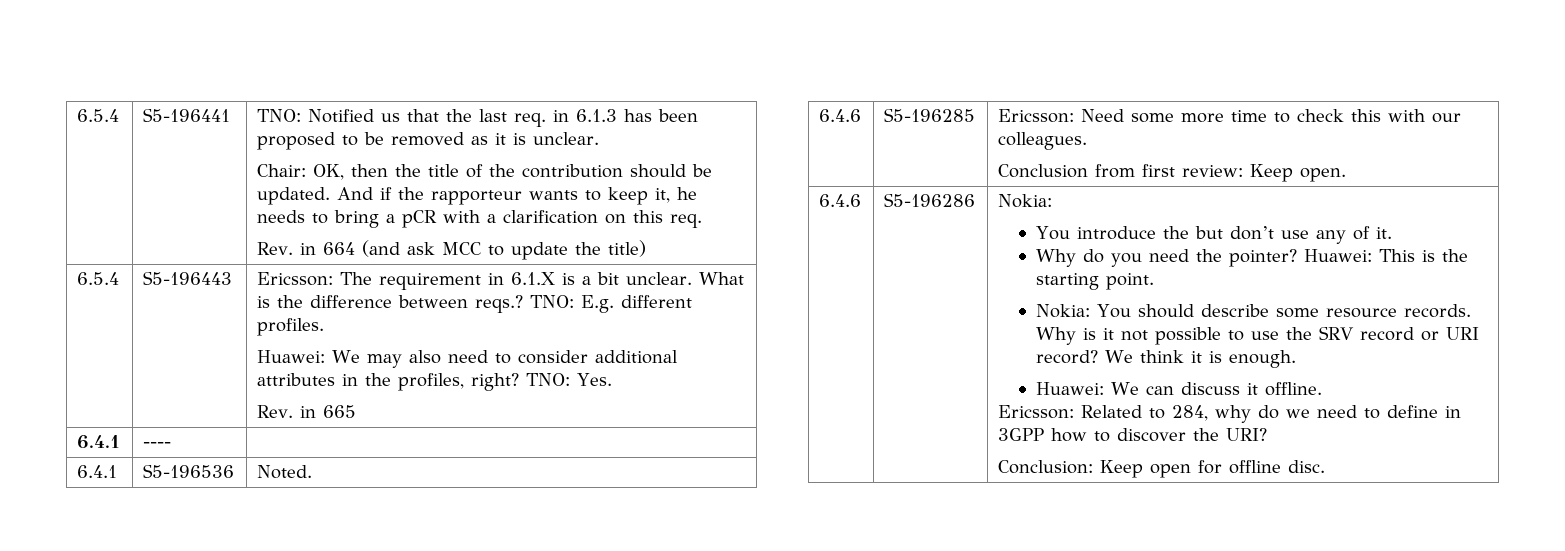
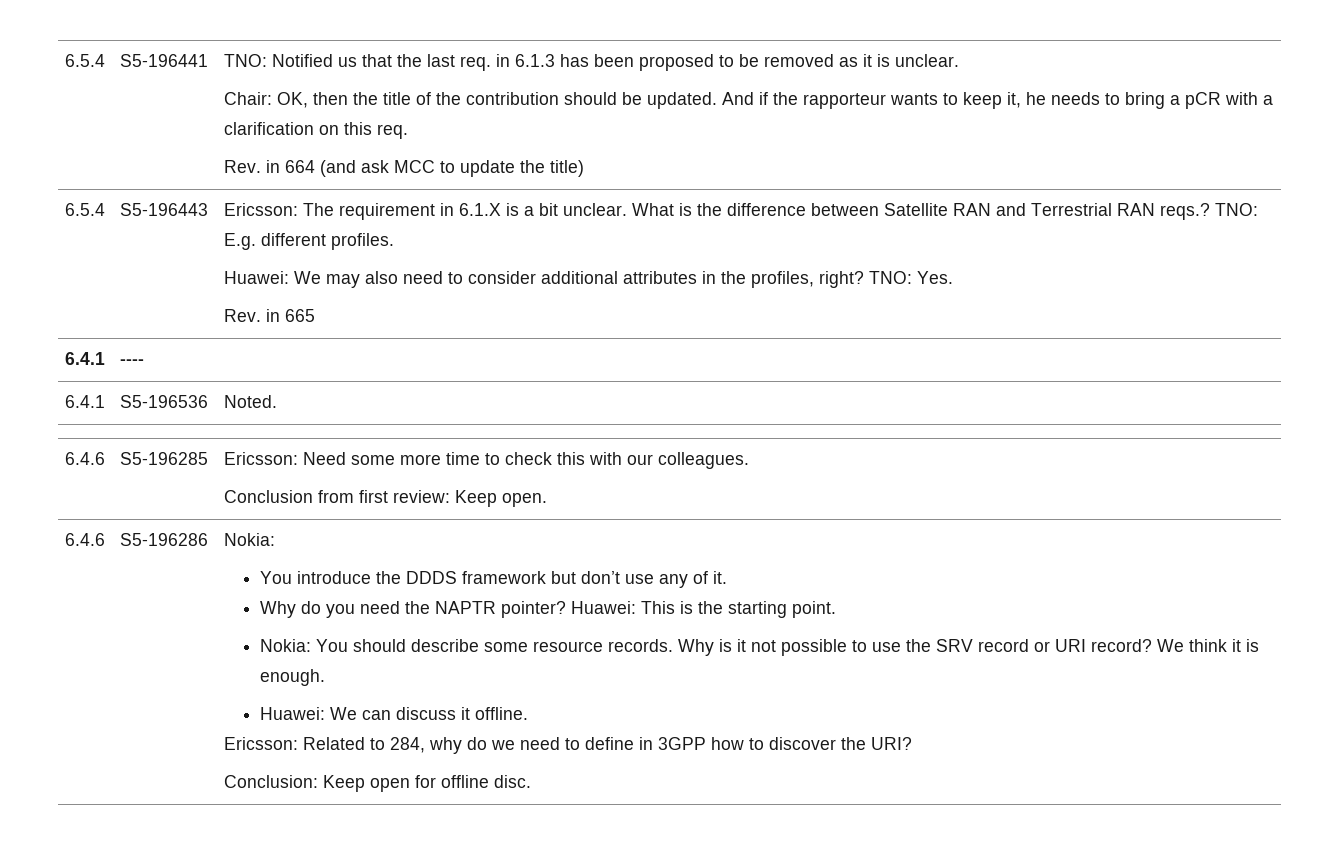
(469, 301) none -> [884,203,1156,216] Satellite RAN and Terrestrial RAN
(1189, 232) none -> [405,571,546,584] DDDS framework
(1222, 255) none -> [434,601,496,614] NAPTR

